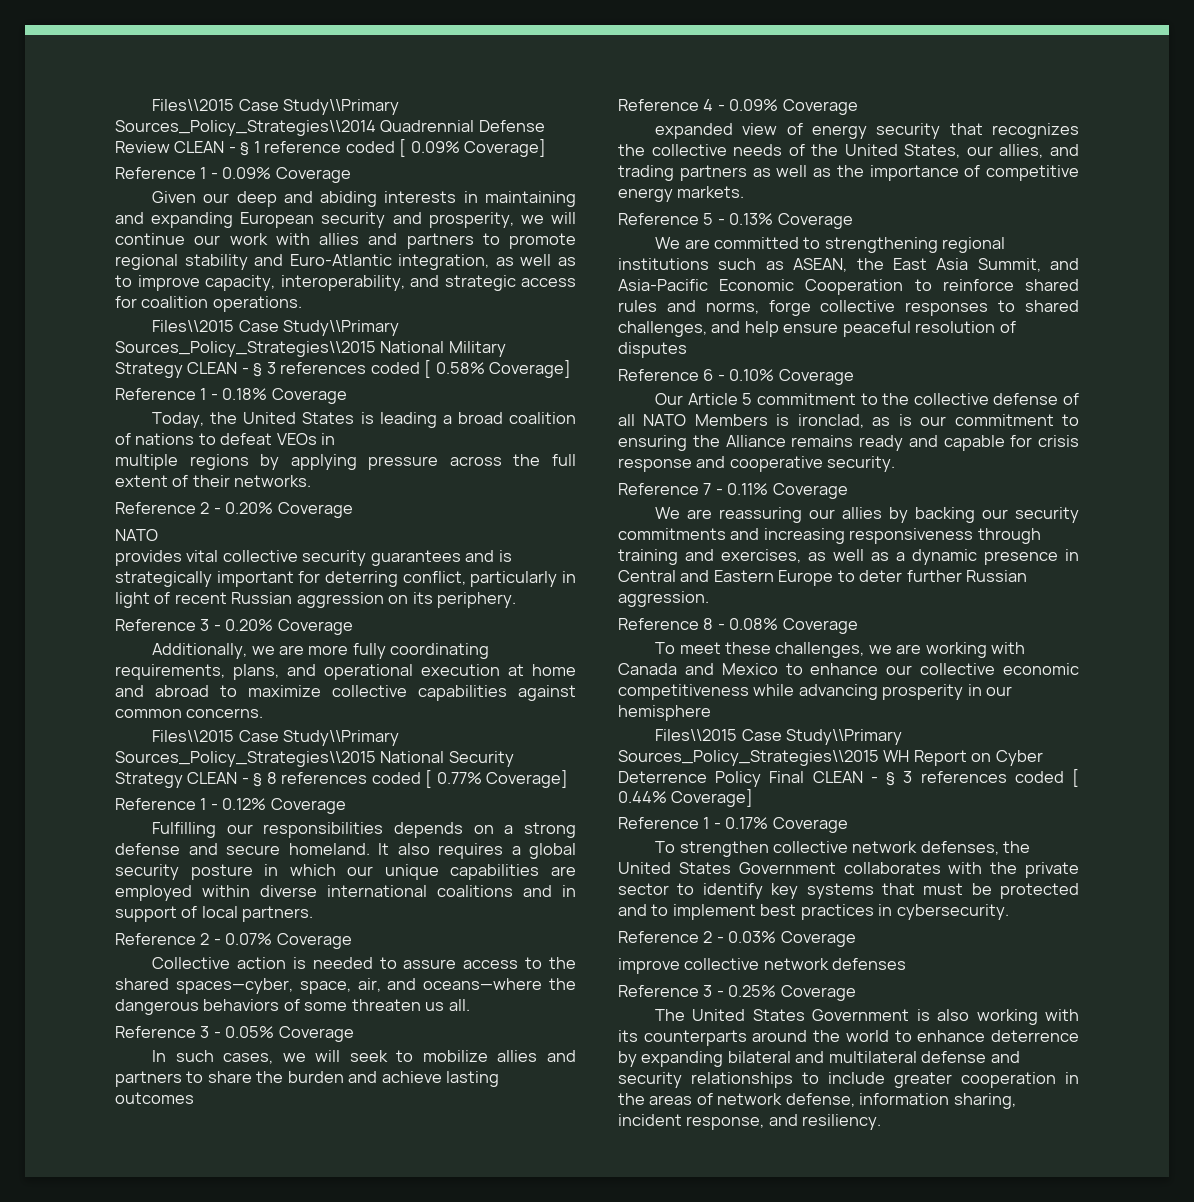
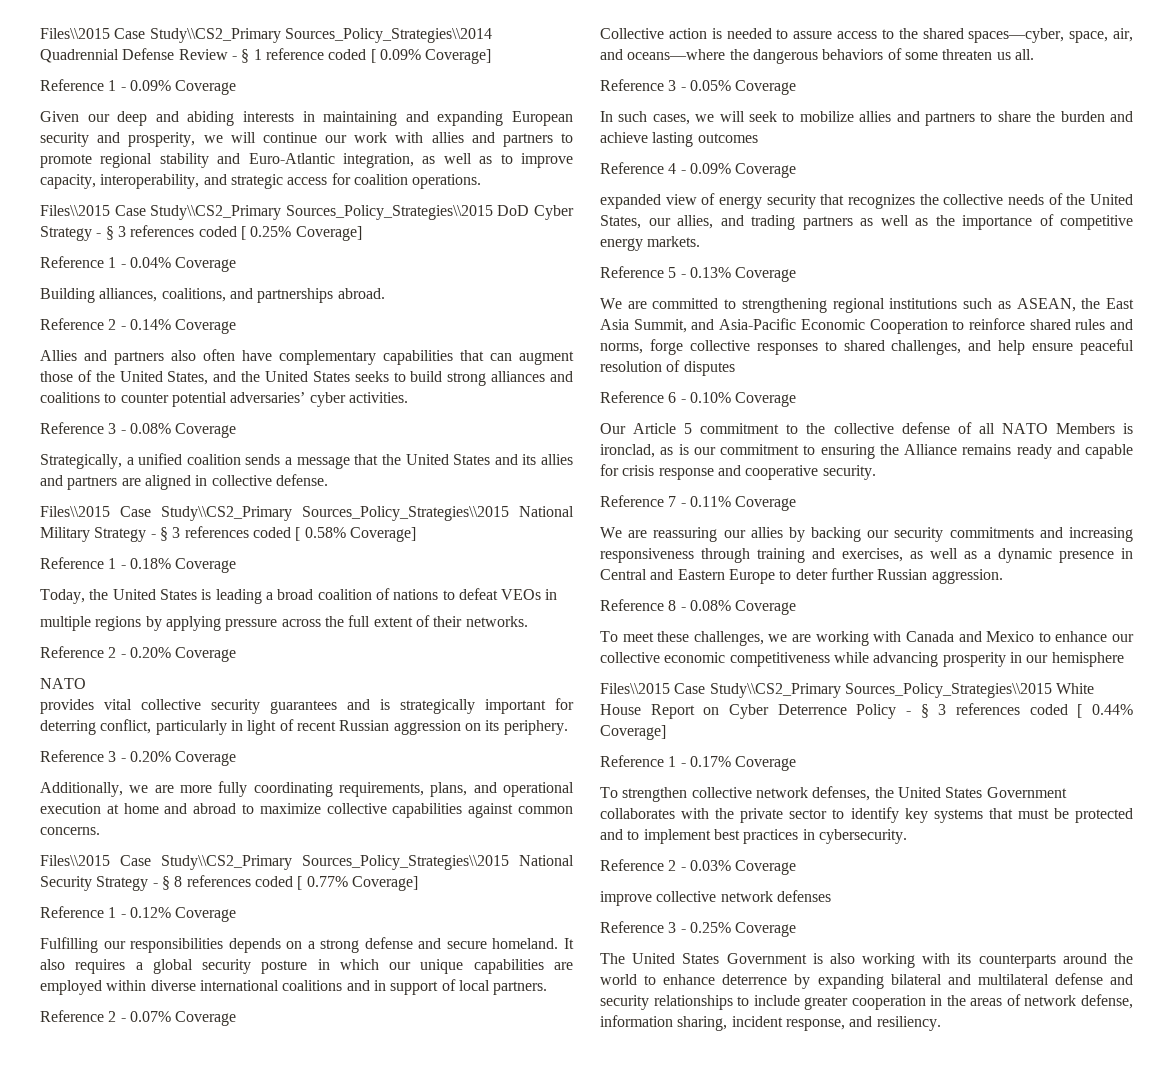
[152,99,399,115] Files\\2015 Case Study\\Primary -> [40,28,281,43] Files\\2015 Case Study\\CS2_Primary
[174,141,225,153] CLEAN -> (228, 54) none
[282,320,399,336] Study\\Primary -> [150,205,574,220] [40,225,362,241] [40,256,237,272] [40,288,385,303] [40,318,237,334] [40,349,574,365] [40,370,573,386] [40,392,408,407] [40,422,237,438] [40,453,574,469] [40,474,328,490] [40,506,292,521] Study\\CS2_Primary Sources_Policy_Strategies\\2015 DoD Cyber Strategy - § 3 references coded [ 0.25% Coverage] // Reference 1 - 0.04% Coverage // Building alliances, coalitions, and partnerships abroad. // Reference 2 - 0.14% Coverage // Allies and partners also often have complementary capabilities that can augment those of the United States, and the United States seeks to build strong alliances and coalitions to counter potential adversaries’ cyber activities. // Reference 3 - 0.08% Coverage // Strategically, a unified coalition sends a message that the United States and its allies and partners are aligned in collective defense. // Files\\2015 Case Study\\CS2_Primary
[187,362,238,374] CLEAN -> (147, 534) none
[282,730,399,746] Study\\Primary -> [161,855,292,870] Study\\CS2_Primary
[187,772,238,784] CLEAN -> (149, 883) none
[785,729,902,745] [618,750,910,766] Study\\Primary Sources_Policy_Strategies\\2015 WH -> [709,683,1095,698] [600,704,641,715] Study\\CS2_Primary Sources_Policy_Strategies\\2015 White House
[769,771,863,783] Final CLEAN -> (897, 711) none

